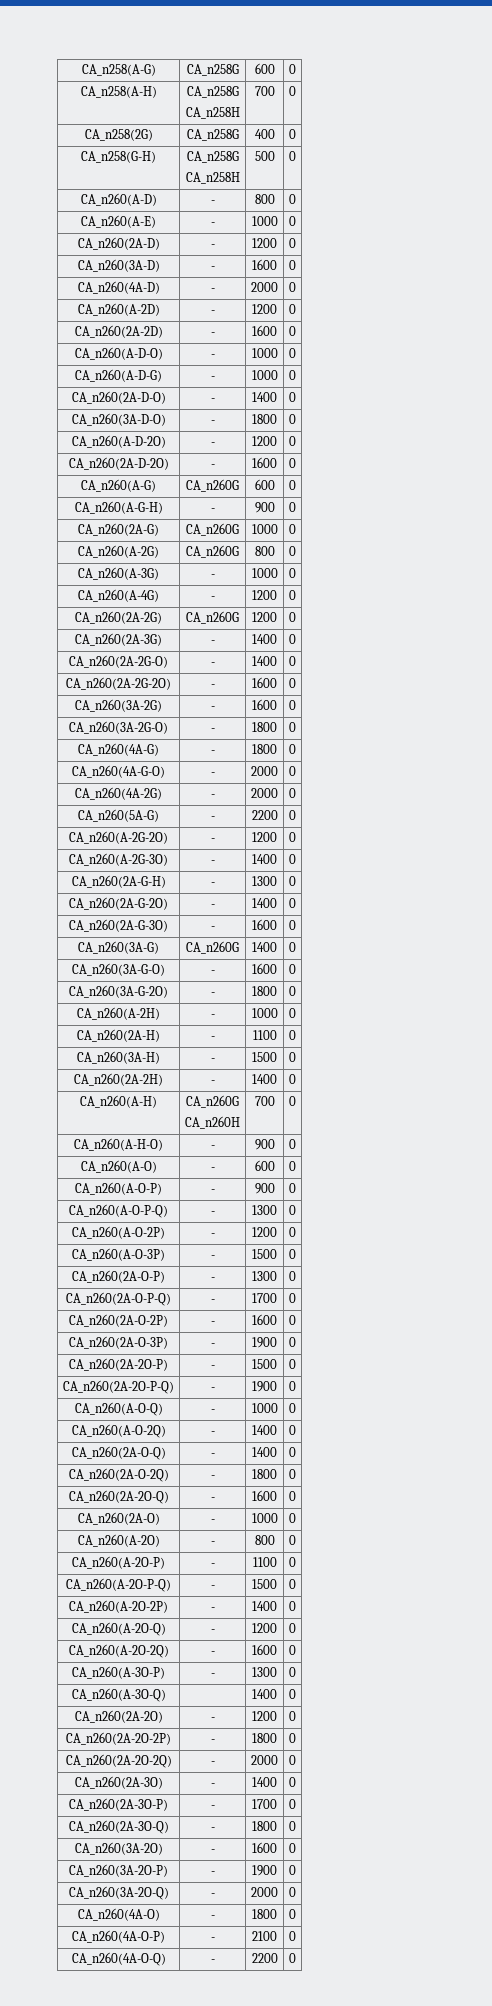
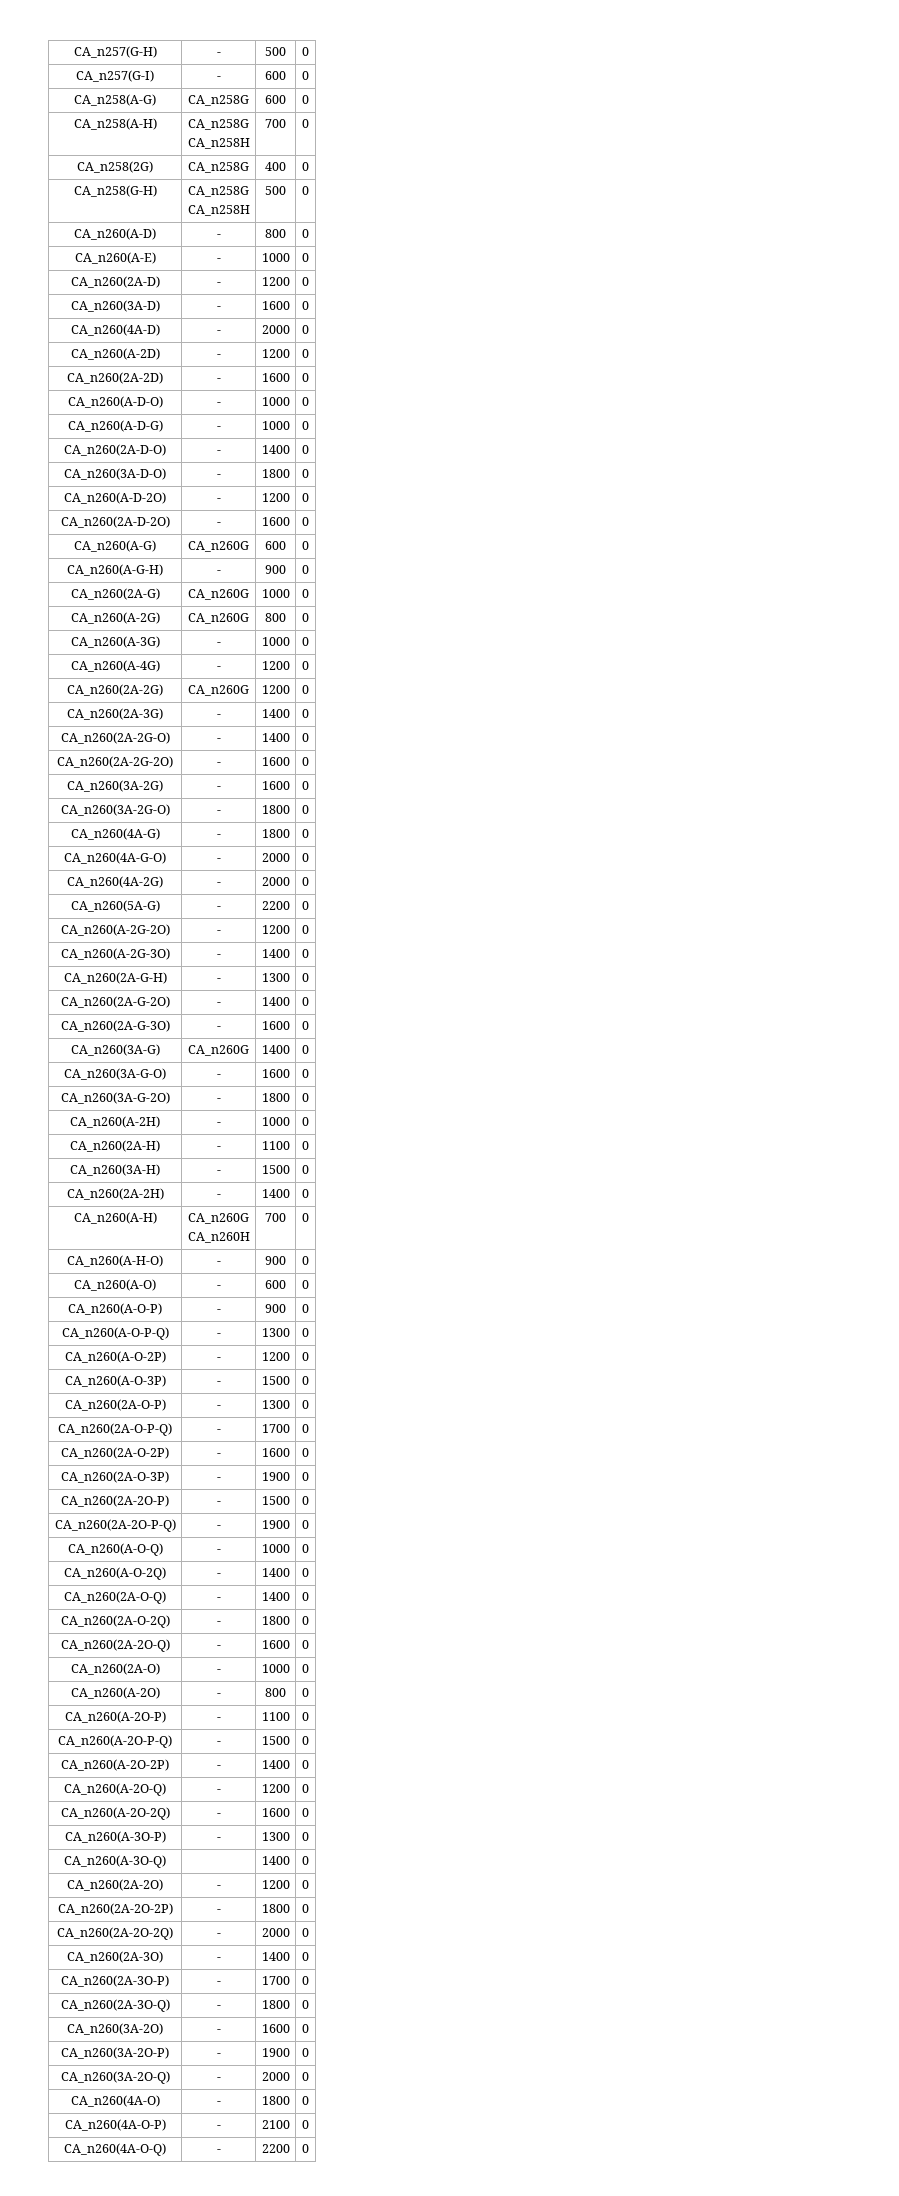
(81, 70) none -> [73,46,157,58] [216,52,221,56] [265,47,286,56] [302,47,309,56] [76,70,154,82] [216,76,221,80] [265,71,286,80] [302,71,309,80] CA_n257(G-H) | - | 500 | 0 // CA_n257(G-I) | - | 600 | 0 //

